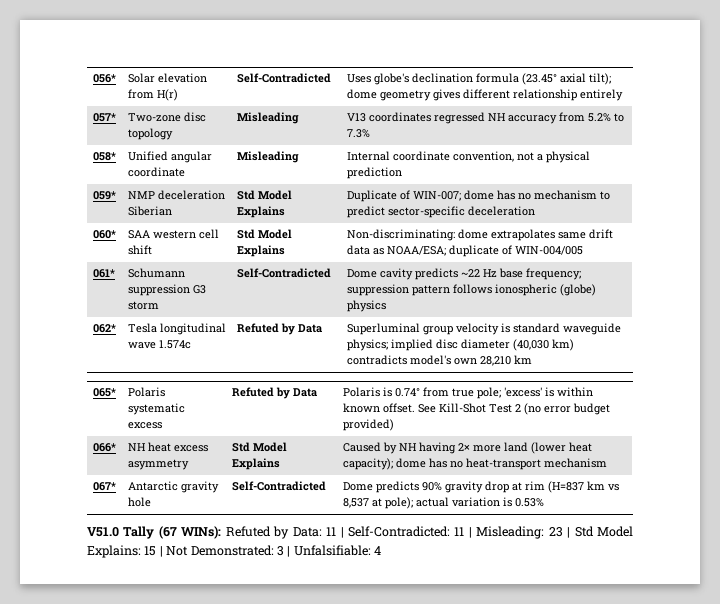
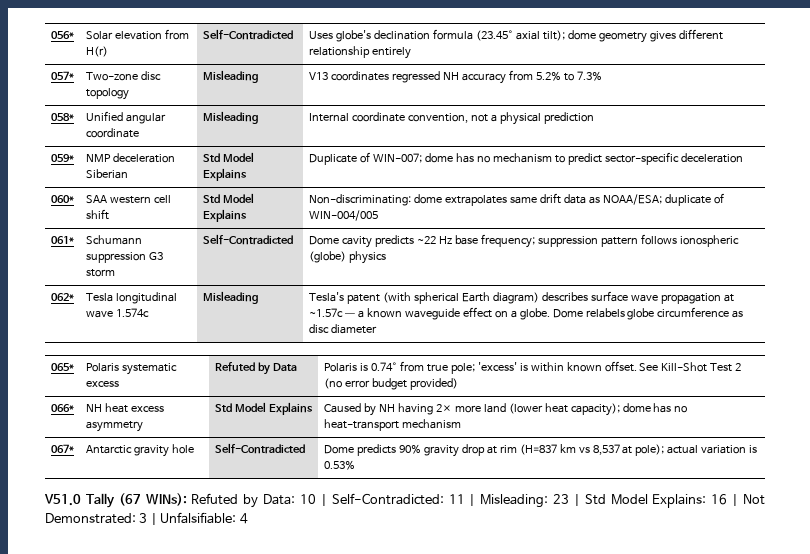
[236,323,322,335] [346,323,621,335] [346,339,574,351] [346,355,532,366] Refuted by Data | Superluminal group velocity is standard waveguide physics; implied disc diameter (40,030 km) contradicts model's own 28,210 km -> [202,291,258,304] [308,291,734,304] [308,307,744,320] [308,324,377,334] Misleading | Tesla's patent (with spherical Earth diagram) describes surface wave propagation at ~1.57c — a known waveguide effect on a globe. Dome relabels globe circumference as disc diameter
[326,527,337,536] 11 -> [299,494,316,504] 10
[144,546,157,556] 15 -> [711,494,728,505] 16

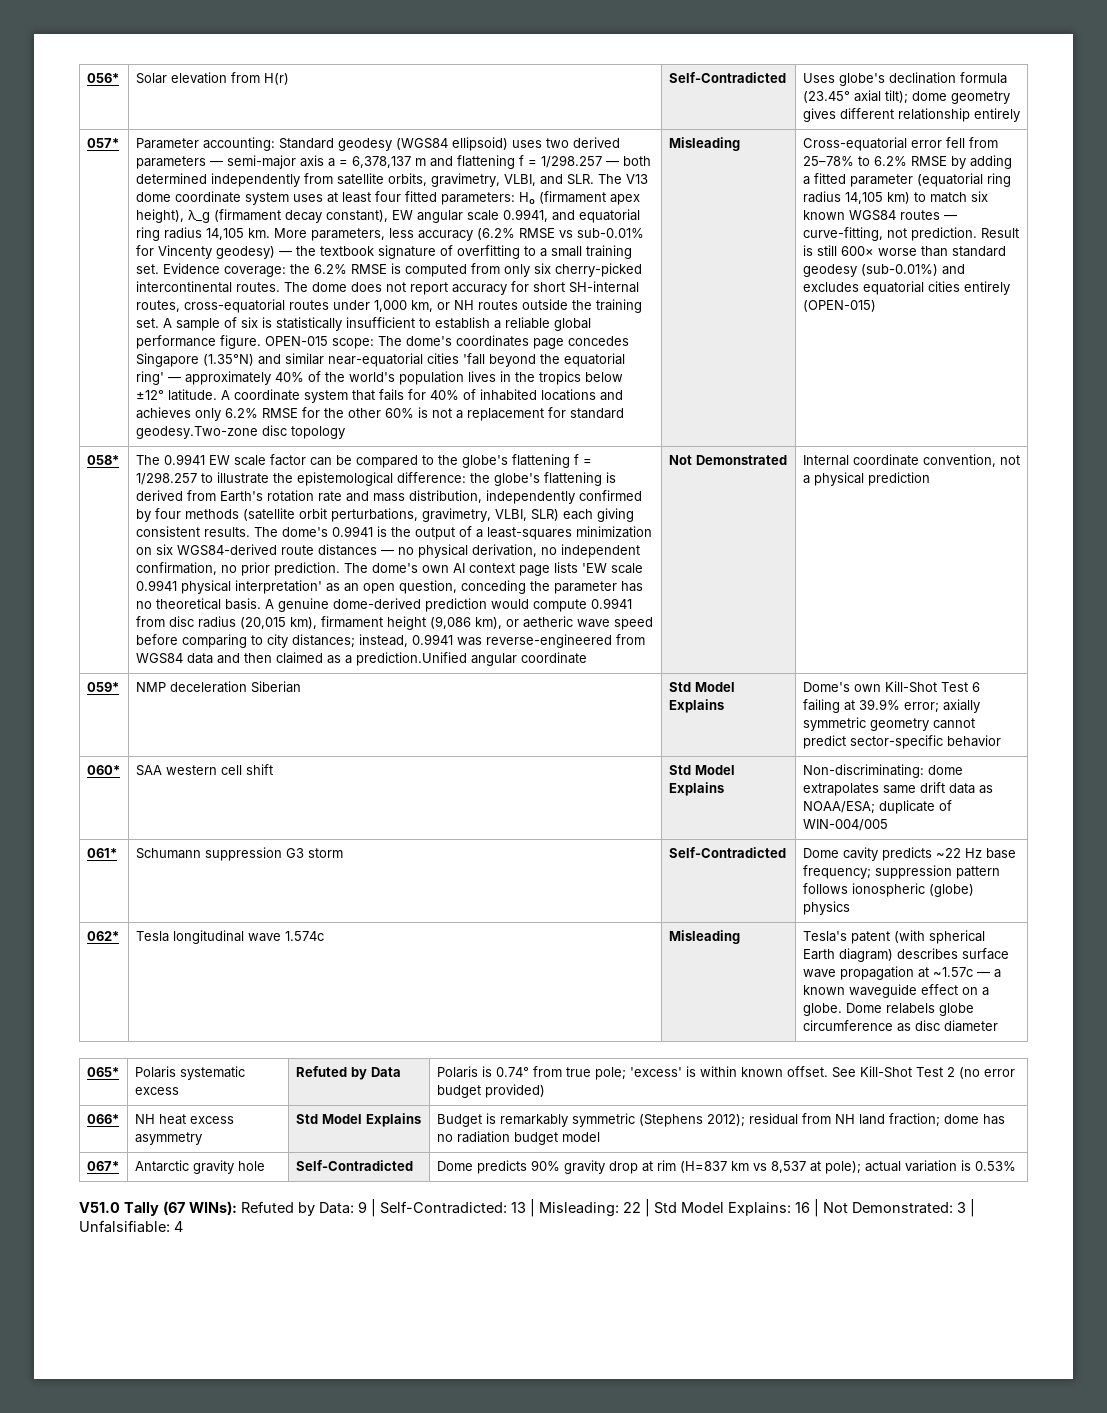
[85,71,161,81] [85,88,129,100] [202,70,258,83] [308,70,602,84] [50,113,74,121] [85,111,123,121] Two-zone disc topology | Misleading | V13 coordinates regressed NH accuracy from 5.2% to 7.3% // 058* | Unified -> [135,137,620,151] [135,155,651,169] [135,173,648,187] [135,191,640,205] [135,209,640,223] [135,227,644,241] [135,245,632,259] [135,263,642,277] [135,281,639,295] [135,299,642,313] [135,317,591,331] [135,335,629,349] [135,353,625,367] [135,371,623,385] [135,389,623,403] [135,407,624,421] [135,425,345,439] [668,137,740,151] [802,137,998,151] [802,155,1012,169] [802,173,1011,187] [802,191,988,204] [802,210,957,221] [802,227,1019,241] [802,245,1006,257] [802,264,965,277] [802,281,1010,295] [802,300,876,312] [86,455,119,465] [135,454,592,468] [135,472,616,486] [135,490,642,504] [135,508,634,522] [135,526,652,540] [135,544,640,558] [135,562,643,576] [135,580,643,594] [135,598,632,612] [135,616,653,630] [135,634,645,648] [135,652,467,666] Parameter accounting: Standard geodesy (WGS84 ellipsoid) uses two derived parameters — semi-major axis a = 6,378,137 m and flattening f = 1/298.257 — both determined independently from satellite orbits, gravimetry, VLBI, and SLR. The V13 dome coordinate system uses at least four fitted parameters: H₀ (firmament apex height), λ_g (firmament decay constant), EW angular scale 0.9941, and equatorial ring radius 14,105 km. More parameters, less accuracy (6.2% RMSE vs sub-0.01% for Vincenty geodesy) — the textbook signature of overfitting to a small training set. Evidence coverage: the 6.2% RMSE is computed from only six cherry-picked intercontinental routes. The dome does not report accuracy for short SH-internal routes, cross-equatorial routes under 1,000 km, or NH routes outside the training set. A sample of six is statistically insufficient to establish a reliable global performance figure. OPEN-015 scope: The dome's coordinates page concedes Singapore (1.35°N) and similar near-equatorial cities 'fall beyond the equatorial ring' — approximately 40% of the world's population lives in the tropics below ±12° latitude. A coordinate system that fails for 40% of inhabited locations and achieves only 6.2% RMSE for the other 60% is not a replacement for standard geodesy.Two-zone disc topology | Misleading | Cross-equatorial error fell from 25–78% to 6.2% RMSE by adding a fitted parameter (equatorial ring radius 14,105 km) to match six known WGS84 routes — curve-fitting, not prediction. Result is still 600× worse than standard geodesy (sub-0.01%) and excludes equatorial cities entirely (OPEN-015) // 058* | The 0.9941 EW scale factor can be compared to the globe's flattening f = 1/298.257 to illustrate the epistemological difference: the globe's flattening is derived from Earth's rotation rate and mass distribution, independently confirmed by four methods (satellite orbit perturbations, gravimetry, VLBI, SLR) each giving consistent results. The dome's 0.9941 is the output of a least-squares minimization on six WGS84-derived route distances — no physical derivation, no independent confirmation, no prior prediction. The dome's own AI context page lists 'EW scale 0.9941 physical interpretation' as an open question, conceding the parameter has no theoretical basis. A genuine dome-derived prediction would compute 0.9941 from disc radius (20,015 km), firmament height (9,086 km), or aetheric wave speed before comparing to city distances; instead, 0.9941 was reverse-engineered from WGS84 data and then claimed as a prediction.Unified
[202,111,258,124] Misleading -> [668,455,787,465] Not Demonstrated
[308,152,565,165] Duplicate of WIN-007; dome has no mechanism to -> [802,681,980,693] [802,699,980,713] [802,717,975,731] Dome's own Kill-Shot Test 6 failing at 39.9% error; axially symmetric geometry cannot
[680,153,743,163] deceleration -> [946,735,1001,747] behavior
[323,403,688,416] [323,419,461,431] Caused by NH having 2× more land (lower heat capacity); dome has no heat-transport mechanism -> [436,1113,1005,1127] [436,1131,600,1145] Budget is remarkably symmetric (Stephens 2012); residual from NH land fraction; dome has no radiation budget model
[299,494,316,504] 10 -> [358,1201,367,1213] 9
[448,494,465,504] 11 -> [511,1202,526,1213] 13
[553,494,570,504] 23 -> [623,1202,641,1213] 22

